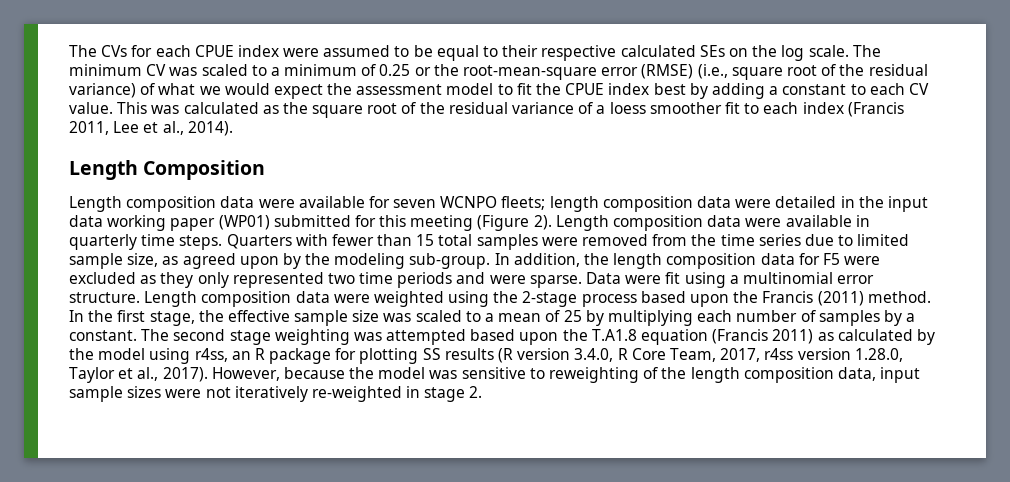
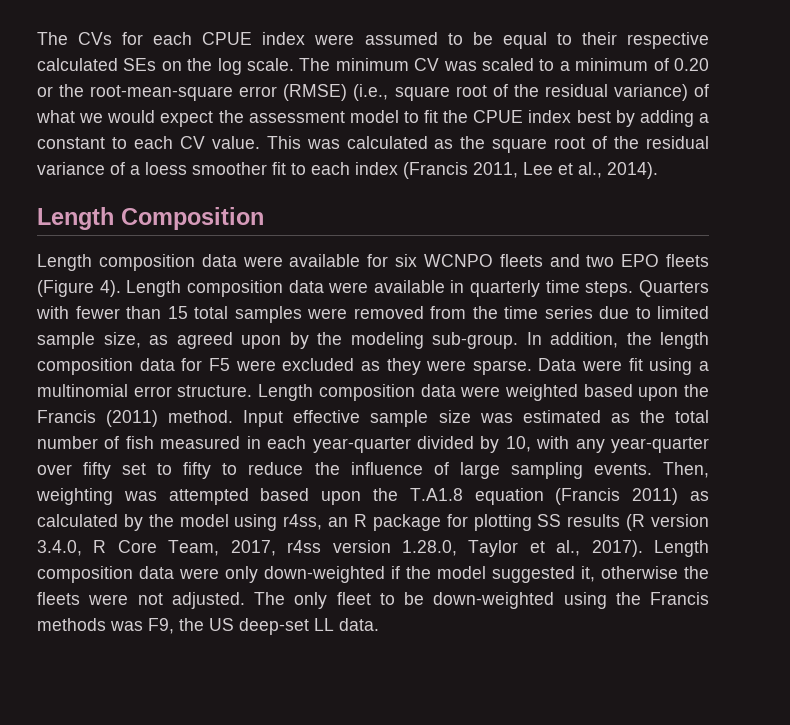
[379,64,411,76] 0.25 -> [673,58,709,71] 0.20
[393,196,928,212] [69,215,552,231] seven WCNPO fleets; length composition data were detailed in the input data working paper (WP01) submitted for this meeting (Figure 2). -> [395,254,710,267] [37,280,121,297] six WCNPO fleets and two EPO fleets (Figure 4).
[197,272,486,288] only represented two time periods and -> (421, 366) none
[448,291,637,307] using the 2-stage process -> (578, 392) none
[69,310,916,326] [69,329,271,345] In the first stage, the effective sample size was scaled to a mean of 25 by multiplying each number of samples by a constant. The second stage -> [243,410,709,427] [37,436,709,453] [37,462,710,479] Input effective sample size was estimated as the total number of fish measured in each year-quarter divided by 10, with any year-quarter over fifty set to fifty to reduce the influence of large sampling events. Then,
[211,367,921,383] [69,386,483,402] However, because the model was sensitive to reweighting of the length composition data, input sample sizes were not iteratively re-weighted in stage 2. -> [654,540,709,557] [37,566,709,583] [37,592,709,609] [37,618,379,635] Length composition data were only down-weighted if the model suggested it, otherwise the fleets were not adjusted. The only fleet to be down-weighted using the Francis methods was F9, the US deep-set LL data.

